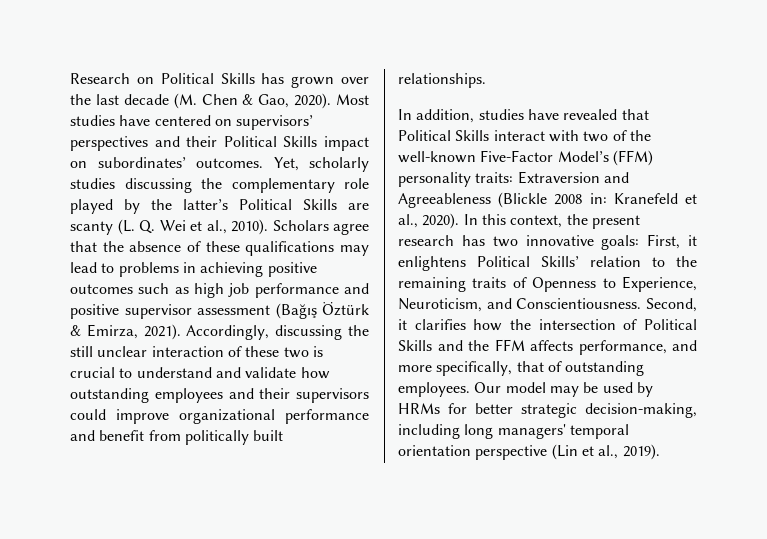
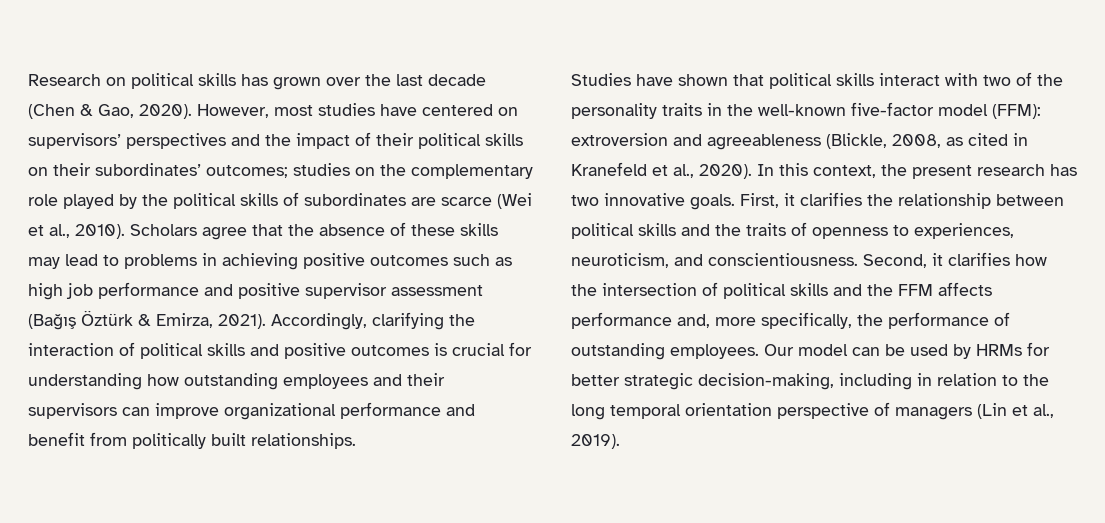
[160,73,255,84] Political Skills -> [131,73,236,89] political skills
[173,93,238,109] (M. Chen -> [28,104,75,119] (Chen
[336,94,369,105] Most -> [197,104,313,118] However, most
[186,136,369,151] [70,157,369,172] [70,178,192,193] their Political Skills impact on subordinates’ outcomes. Yet, scholarly studies discussing -> [265,132,523,149] [28,163,375,178] the impact of their political skills on their subordinates’ outcomes; studies on
[183,199,369,210] [70,219,186,235] latter’s Political Skills are scanty (L. Q. Wei -> [173,192,532,209] political skills of subordinates are scarce (Wei
[245,241,335,256] qualifications -> [460,223,498,236] skills
[275,325,370,340] [70,346,323,358] [70,367,297,378] discussing the still unclear interaction of these two is crucial to understand and validate -> [372,312,475,330] [28,342,532,359] [28,373,142,390] clarifying the interaction of political skills and positive outcomes is crucial for understanding
[70,409,106,420] could -> [122,407,150,416] can
[398,109,649,123] [398,130,490,141] In addition, studies have revealed that Political Skills -> [571,73,874,89] Studies have shown that political skills
[398,150,653,166] [398,171,629,187] [398,192,607,208] well-known Five-Factor Model’s (FFM) personality traits: Extraversion and Agreeableness (Blickle 2008 in: -> [571,102,1041,119] [571,133,1028,150] personality traits in the well-known five-factor model (FFM): extroversion and agreeableness (Blickle, 2008, as cited in
[601,235,640,250] goals: -> [690,194,735,210] goals.
[398,256,697,271] [398,276,697,292] [398,298,642,312] enlightens Political Skills’ relation to the remaining traits of Openness to Experience, Neuroticism, and Conscientiousness. -> [800,192,1064,209] [571,222,1014,239] [571,253,858,268] clarifies the relationship between political skills and the traits of openness to experiences, neuroticism, and conscientiousness.
[644,319,697,330] [398,340,432,351] Political Skills -> [723,283,828,299] political skills
[578,340,697,355] [398,361,544,376] performance, and more specifically, that -> [571,312,989,329] performance and, more specifically, the performance
[549,386,579,397] may -> [852,347,880,356] can
[464,424,566,439] long managers' -> [917,373,1049,386] [571,404,605,420] in relation to the long
(548, 452) none -> [874,402,972,420] of managers

